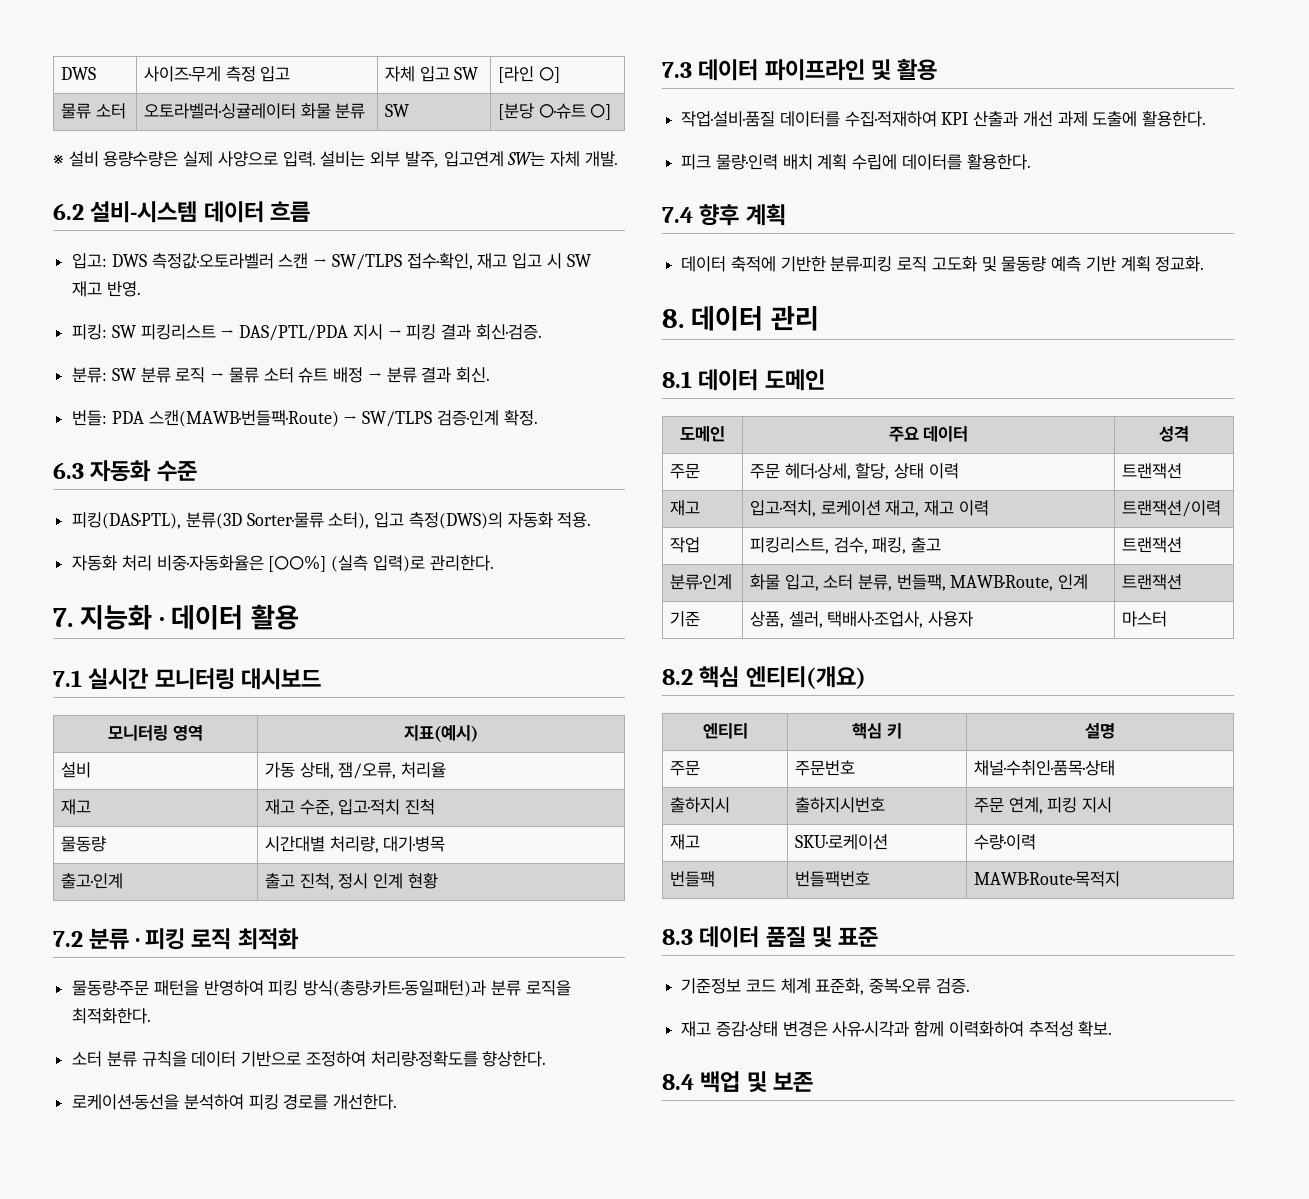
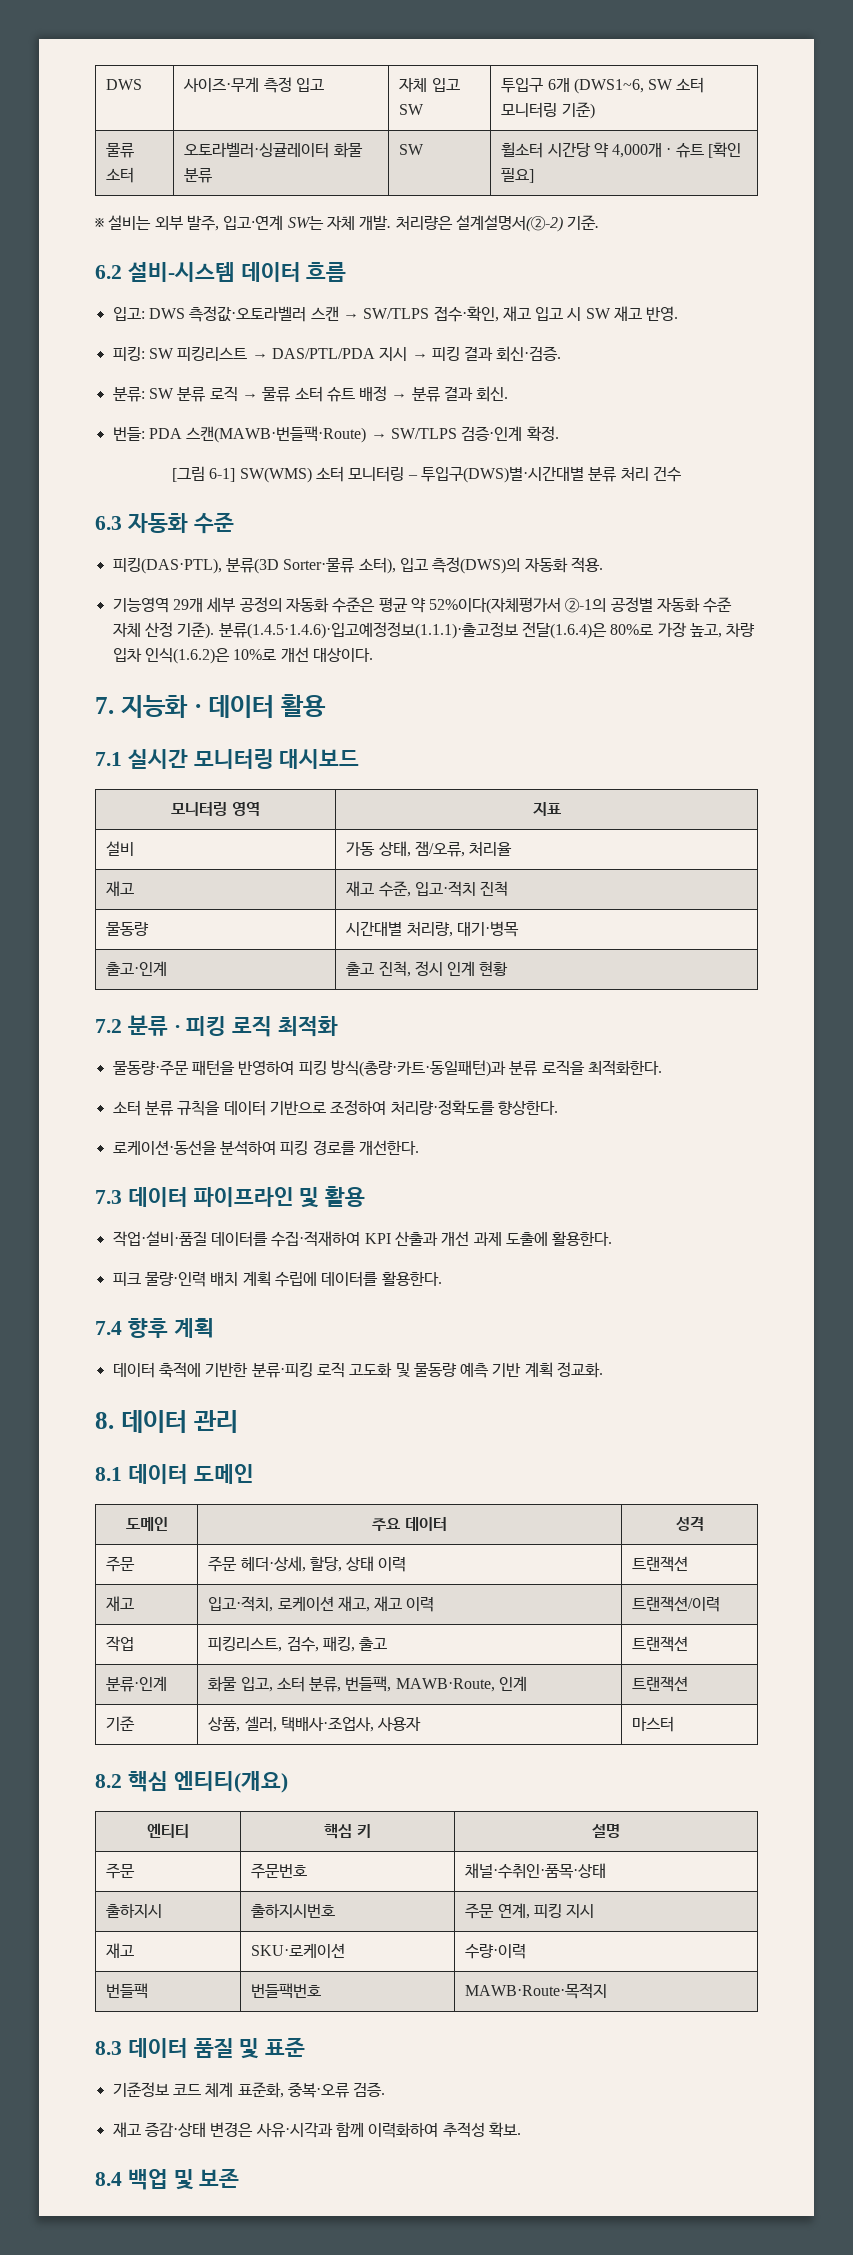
[497,66,560,83] [라인 ○] -> [501,77,705,94] [501,102,595,119] 투입구 6개 (DWS1~6, SW 소터 모니터링 기준)
[497,103,612,120] [53,151,316,167] [분당 ○·슈트 ○] // ※ 설비 용량·수량은 실제 사양으로 입력. -> [501,142,742,158] [501,168,535,183] [95,218,104,228] 휠소터 시간당 약 4,000개 · 슈트 [확인 필요] // ※
(618, 159) none -> [395,215,600,232] 처리량은 설계설명서(②-2) 기준.
(538, 418) none -> [172,466,681,483] // [그림 6-1] SW(WMS) 소터 모니터링 – 투입구(DWS)별·시간대별 분류 처리 건수
[72,555,494,572] 자동화 처리 비중·자동화율은 [○○%] (실측 입력)로 관리한다. -> [112,597,733,614] [112,622,756,639] [112,647,373,664] 기능영역 29개 세부 공정의 자동화 수준은 평균 약 52%이다(자체평가서 ②-1의 공정별 자동화 수준 자체 산정 기준). 분류(1.4.5·1.4.6)·입고예정정보(1.1.1)·출고정보 전달(1.6.4)은 80%로 가장 높고, 차량 입차 인식(1.6.2)은 10%로 개선 대상이다.
[404,725,478,742] 지표(예시) -> [532,802,561,816] 지표

